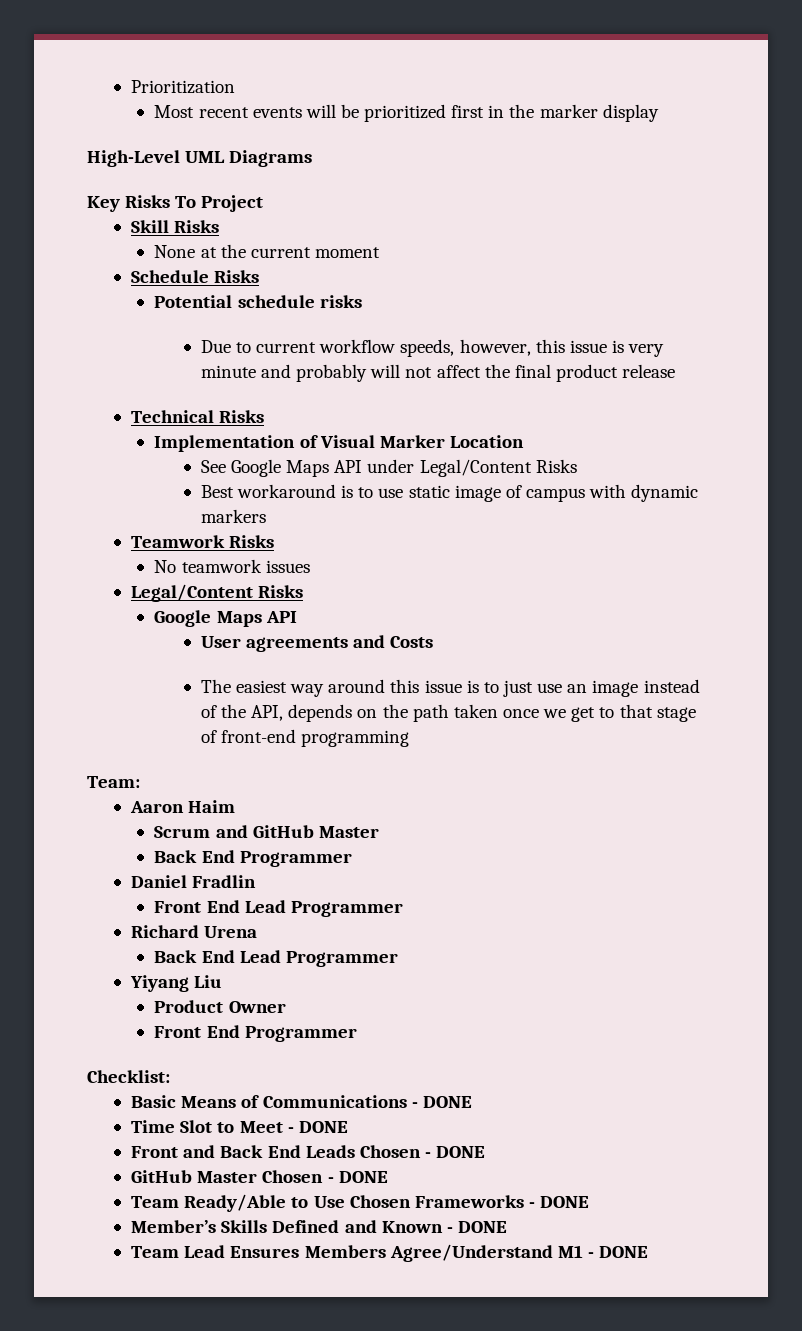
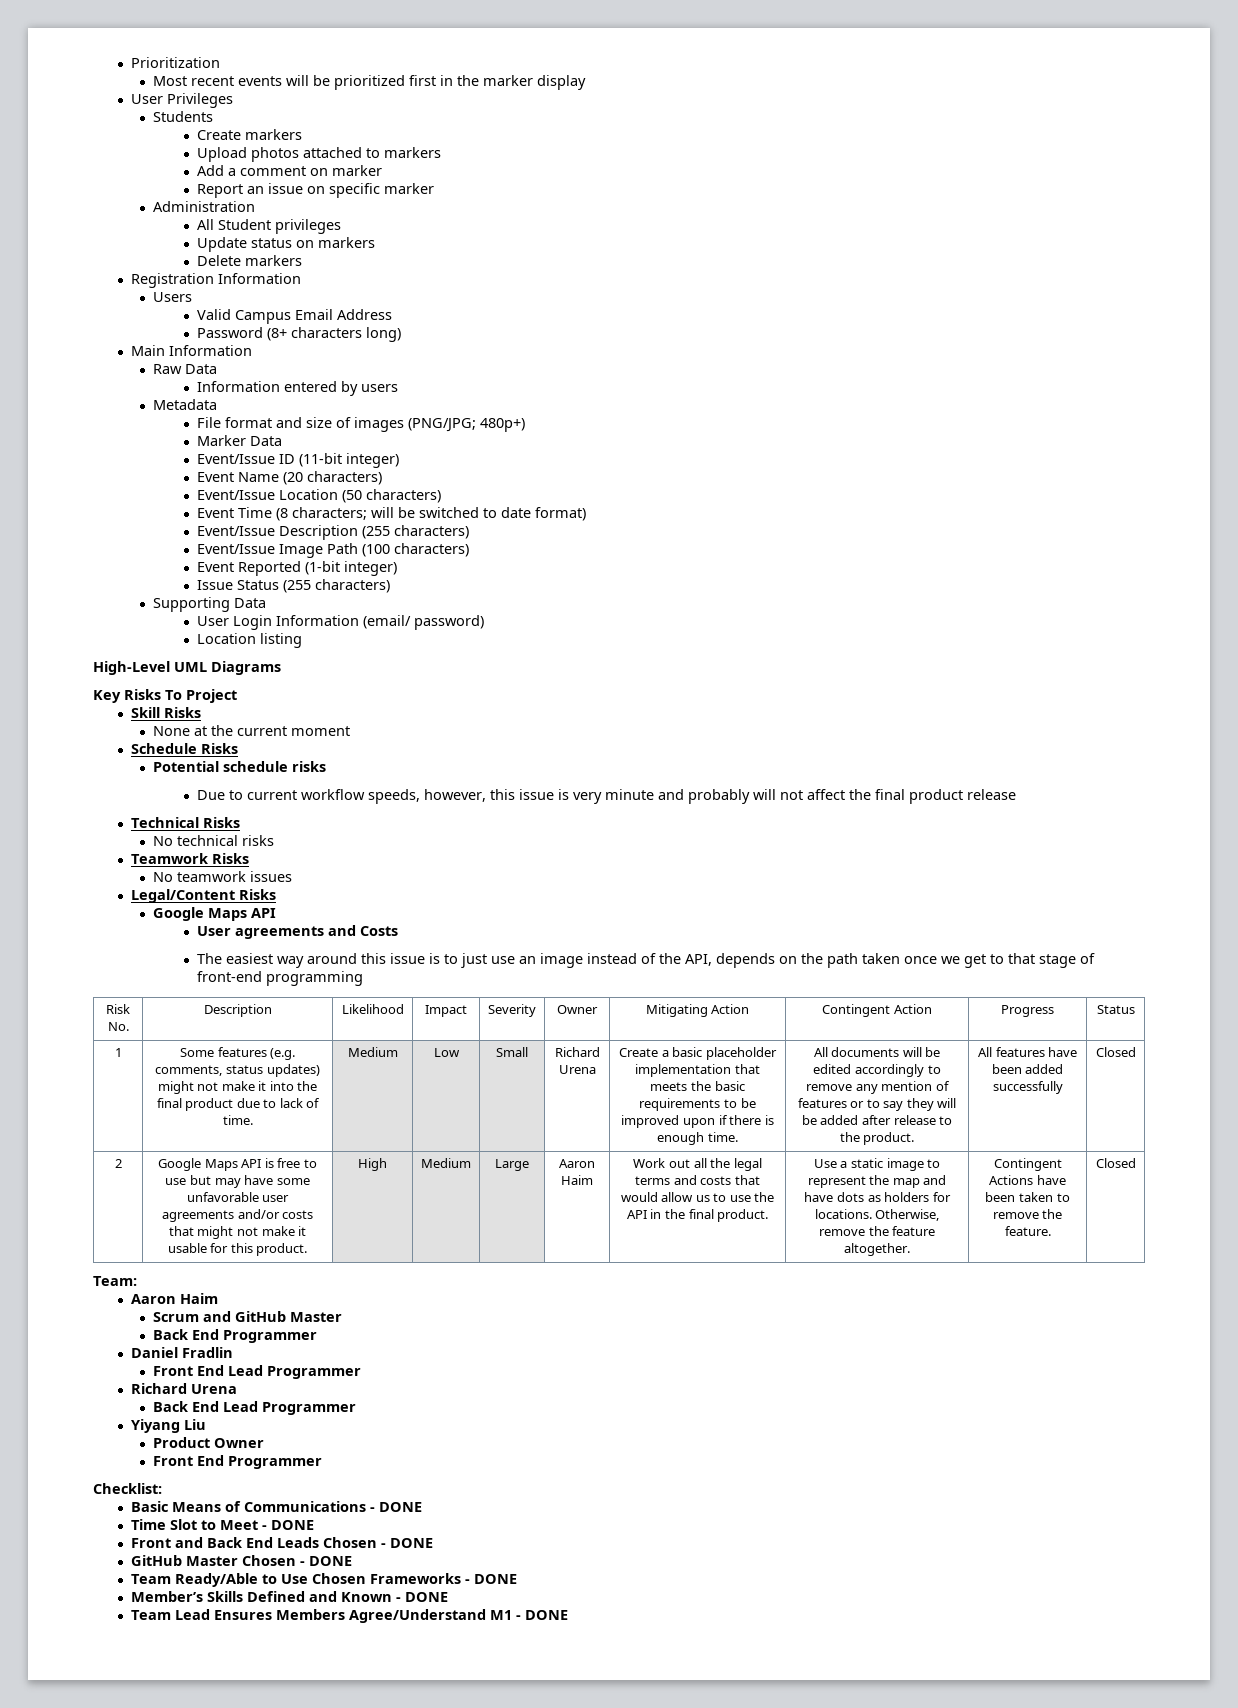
(659, 113) none -> [130,93,233,108] [152,111,213,122] [196,129,302,140] [196,147,441,162] [196,165,382,176] [196,183,434,198] [152,201,255,212] [196,219,341,234] [196,237,375,252] [196,255,302,266] [130,273,301,288] [152,292,192,302] [196,309,392,324] [196,327,401,342] [130,345,252,356] [152,364,217,374] [196,381,398,396] [152,399,217,410] [196,417,525,432] [196,435,282,446] [196,453,399,468] [196,471,382,485] [196,489,441,503] [196,507,586,521] [196,525,469,540] [196,543,469,558] [196,561,397,576] [196,579,390,593] [152,597,266,612] [196,615,484,630] [196,633,302,648] // User Privileges // Students // Create markers // Upload photos attached to markers // Add a comment on marker // Report an issue on specific marker // Administration // All Student privileges // Update status on markers // Delete markers // Registration Information // Users // Valid Campus Email Address // Password (8+ characters long) // Main Information // Raw Data // Information entered by users // Metadata // File format and size of images (PNG/JPG; 480p+) // Marker Data // Event/Issue ID (11-bit integer) // Event Name (20 characters) // Event/Issue Location (50 characters) // Event Time (8 characters; will be switched to date format) // Event/Issue Description (255 characters) // Event/Issue Image Path (100 characters) // Event Reported (1-bit integer) // Issue Status (255 characters) // Supporting Data // User Login Information (email/ password) // Location listing
[154,435,524,452] [200,459,577,477] [200,484,699,502] [200,509,266,523] Implementation of Visual Marker Location // See Google Maps API under Legal/Content Risks // Best workaround is to use static image of campus with dynamic markers -> [152,835,274,846] No technical risks
(410, 738) none -> [106,1004,130,1014] [107,1022,129,1031] [203,1004,272,1017] [341,1004,404,1014] [425,1005,467,1017] [488,1004,536,1017] [557,1005,598,1014] [645,1004,750,1017] [822,1004,932,1017] [1001,1005,1054,1017] [1096,1005,1135,1014] [114,1048,122,1057] [179,1047,296,1060] [155,1064,320,1077] [157,1081,318,1094] [156,1098,321,1111] [222,1115,253,1125] [347,1047,398,1057] [433,1048,460,1057] [496,1047,528,1057] [554,1047,600,1057] [558,1065,596,1074] [619,1047,777,1060] [635,1064,760,1077] [650,1081,745,1091] [639,1098,756,1111] [621,1115,774,1128] [657,1132,738,1145] [813,1047,941,1057] [813,1064,941,1077] [806,1081,950,1094] [797,1098,957,1111] [801,1115,953,1125] [839,1132,915,1145] [977,1047,1078,1057] [991,1064,1064,1074] [992,1081,1063,1094] [1095,1047,1136,1057] [114,1159,122,1168] [158,1158,317,1171] [165,1175,310,1188] [186,1192,290,1202] [161,1209,314,1222] [168,1226,307,1239] [167,1243,308,1256] [358,1158,387,1171] [421,1158,471,1168] [495,1159,529,1171] [559,1159,595,1168] [561,1175,593,1185] [633,1158,762,1171] [635,1175,760,1185] [620,1192,775,1202] [626,1209,769,1222] [813,1158,941,1171] [807,1175,947,1188] [804,1192,951,1202] [814,1209,940,1221] [818,1226,936,1236] [844,1243,910,1256] [993,1158,1062,1171] [989,1175,1066,1185] [985,1192,1070,1202] [992,1209,1063,1219] [1004,1226,1051,1236] [1095,1158,1136,1168] // Risk No. | Description | Likelihood | Impact | Severity | Owner | Mitigating Action | Contingent Action | Progress | Status // 1 | Some features (e.g. comments, status updates) might not make it into the final product due to lack of time. | Medium | Low | Small | Richard Urena | Create a basic placeholder implementation that meets the basic requirements to be improved upon if there is enough time. | All documents will be edited accordingly to remove any mention of features or to say they will be added after release to the product. | All features have been added successfully | Closed // 2 | Google Maps API is free to use but may have some unfavorable user agreements and/or costs that might not make it usable for this product. | High | Medium | Large | Aaron Haim | Work out all the legal terms and costs that would allow us to use the API in the final product. | Use a static image to represent the map and have dots as holders for locations. Otherwise, remove the feature altogether. | Contingent Actions have been taken to remove the feature. | Closed

